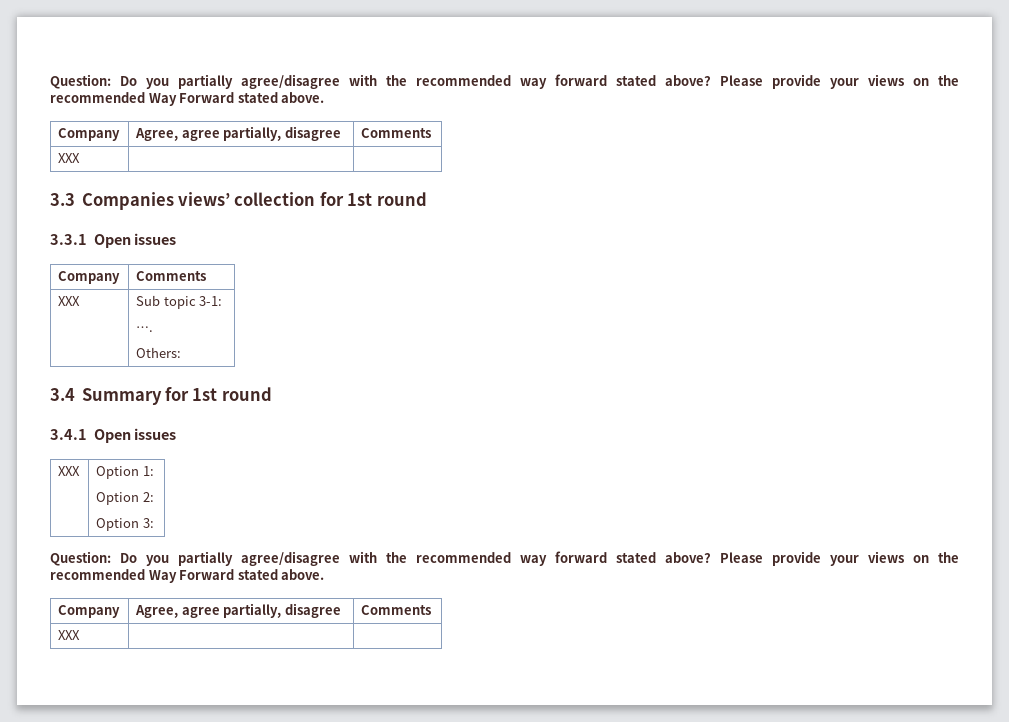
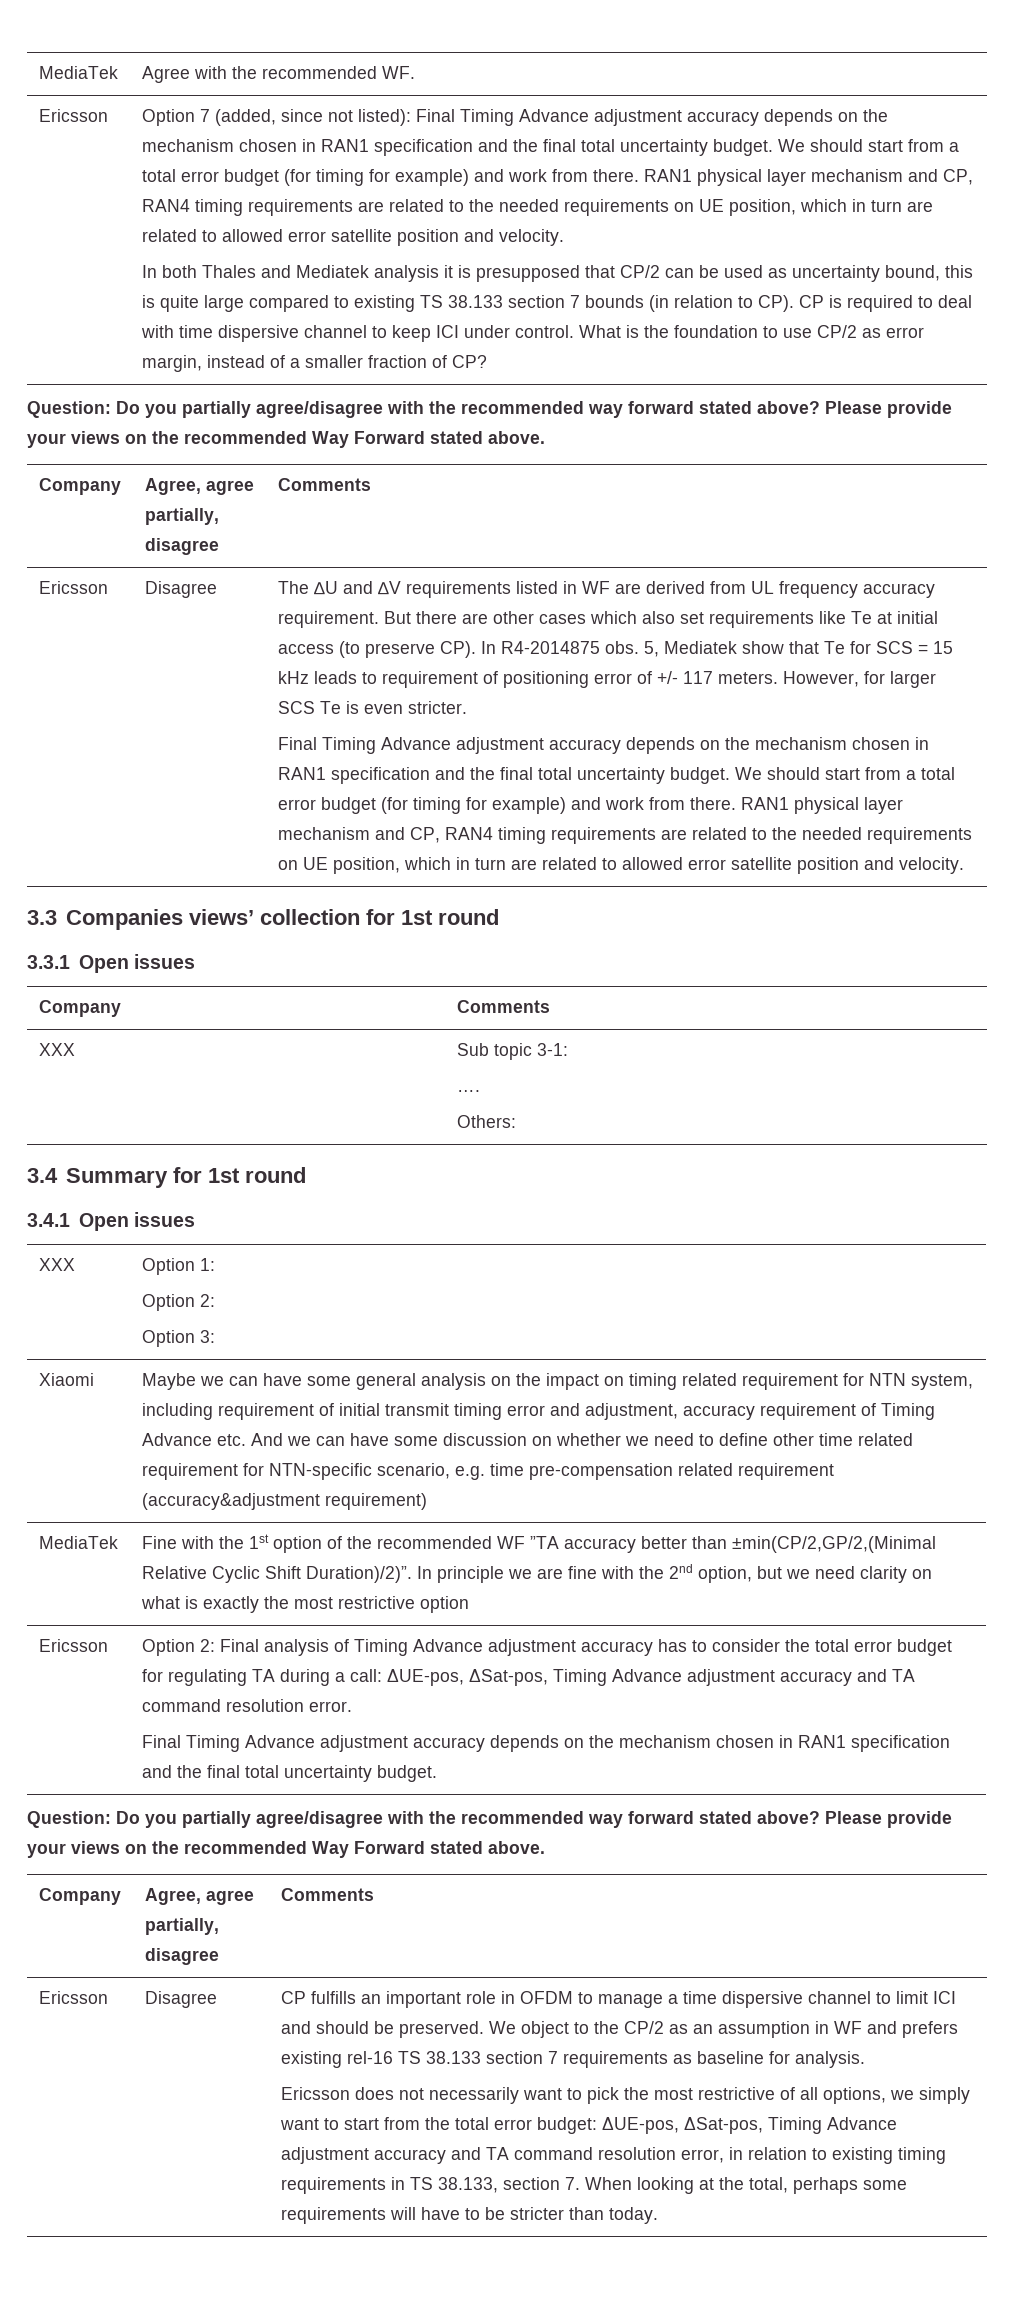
(50, 81) none -> [38,66,118,79] [141,66,415,83] [38,109,108,122] [141,109,888,126] [141,139,959,156] [141,169,973,186] [141,199,933,216] [141,229,564,246] [141,265,973,282] [141,295,972,312] [140,325,924,342] [141,355,487,372] MediaTek | Agree with the recommended WF. // Ericsson | Option 7 (added, since not listed): Final Timing Advance adjustment accuracy depends on the mechanism chosen in RAN1 specification and the final total uncertainty budget. We should start from a total error budget (for timing for example) and work from there. RAN1 physical layer mechanism and CP, RAN4 timing requirements are related to the needed requirements on UE position, which in turn are related to allowed error satellite position and velocity. // In both Thales and Mediatek analysis it is presupposed that CP/2 can be used as uncertainty bound, this is quite large compared to existing TS 38.133 section 7 bounds (in relation to CP). CP is required to deal with time dispersive channel to keep ICI under control. What is the foundation to use CP/2 as error margin, instead of a smaller fraction of CP? //
[58,153,81,163] XXX | | -> [38,581,108,594] [144,581,217,598] [277,581,935,598] [277,611,938,628] [277,641,953,658] [277,671,936,688] [277,701,467,714] [277,737,929,754] [277,767,955,784] [277,797,903,814] [277,827,972,844] [277,857,964,874] Ericsson | Disagree | The ∆U and ∆V requirements listed in WF are derived from UL frequency accuracy requirement. But there are other cases which also set requirements like Te at initial access (to preserve CP). In R4-2014875 obs. 5, Mediatek show that Te for SCS = 15 kHz leads to requirement of positioning error of +/- 117 meters. However, for larger SCS Te is even stricter. // Final Timing Advance adjustment accuracy depends on the mechanism chosen in RAN1 specification and the final total uncertainty budget. We should start from a total error budget (for timing for example) and work from there. RAN1 physical layer mechanism and CP, RAN4 timing requirements are related to the needed requirements on UE position, which in turn are related to allowed error satellite position and velocity.
(154, 523) none -> [38,1373,94,1386] [141,1373,973,1390] [141,1403,935,1420] [141,1433,913,1446] [141,1463,834,1480] [141,1493,427,1510] [38,1536,118,1549] [141,1534,936,1553] [141,1564,932,1583] [140,1596,469,1613] [38,1639,108,1652] [141,1639,952,1656] [141,1669,915,1686] [141,1699,352,1712] [141,1735,950,1752] [141,1765,437,1782] // Xiaomi | Maybe we can have some general analysis on the impact on timing related requirement for NTN system, including requirement of initial transmit timing error and adjustment, accuracy requirement of Timing Advance etc. And we can have some discussion on whether we need to define other time related requirement for NTN-specific scenario, e.g. time pre-compensation related requirement (accuracy&adjustment requirement) // MediaTek | Fine with the 1st option of the recommended WF ”TA accuracy better than ±min(CP/2,GP/2,(Minimal Relative Cyclic Shift Duration)/2)”. In principle we are fine with the 2nd option, but we need clarity on what is exactly the most restrictive option // Ericsson | Option 2: Final analysis of Timing Advance adjustment accuracy has to consider the total error budget for regulating TA during a call: ΔUE-pos, ΔSat-pos, Timing Advance adjustment accuracy and TA command resolution error. // Final Timing Advance adjustment accuracy depends on the mechanism chosen in RAN1 specification and the final total uncertainty budget.
[58,630,81,640] XXX | | -> [38,1991,108,2004] [144,1991,217,2008] [280,1991,956,2008] [280,2021,958,2038] [280,2051,865,2068] [280,2087,970,2104] [279,2117,897,2134] [280,2147,946,2164] [280,2177,907,2194] [280,2207,658,2224] Ericsson | Disagree | CP fulfills an important role in OFDM to manage a time dispersive channel to limit ICI and should be preserved. We object to the CP/2 as an assumption in WF and prefers existing rel-16 TS 38.133 section 7 requirements as baseline for analysis. // Ericsson does not necessarily want to pick the most restrictive of all options, we simply want to start from the total error budget: ΔUE-pos, ΔSat-pos, Timing Advance adjustment accuracy and TA command resolution error, in relation to existing timing requirements in TS 38.133, section 7. When looking at the total, perhaps some requirements will have to be stricter than today.

